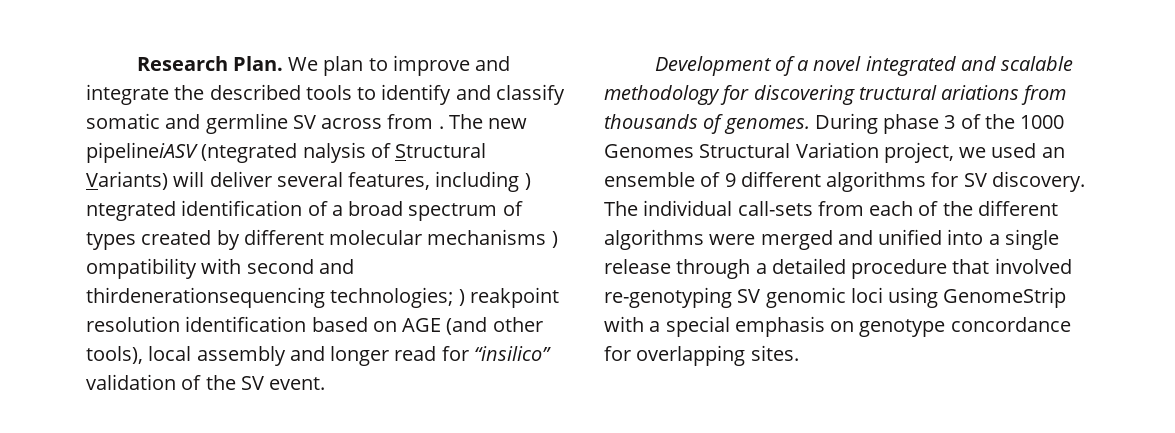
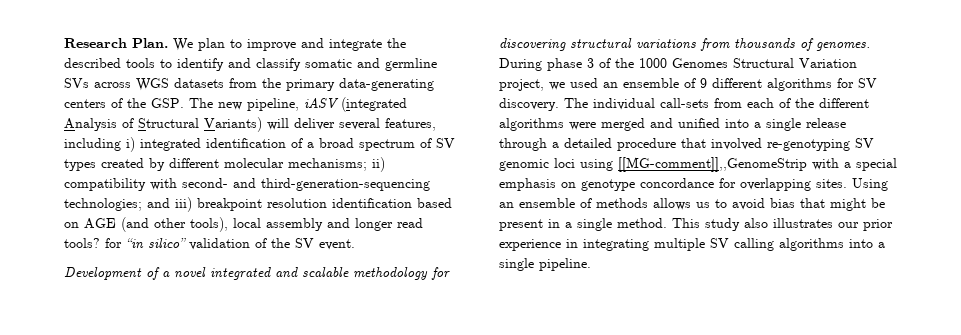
[292,114,528,129] [86,142,366,163] SV across from . The new pipelineiASV (ntegrated nalysis -> [64,78,434,91] [64,97,407,112] [64,118,117,131] SVs across WGS datasets from the primary data-generating centers of the GSP. The new pipeline, iASV (integrated Analysis
[524,173,531,190] [86,201,176,221] ) ntegrated -> [126,137,201,152] i) integrated
(523, 208) none -> [436,138,455,148] SV
[427,229,558,248] [86,258,354,279] [86,287,559,308] mechanisms ) ompatibility with second and thirdenerationsequencing technologies; ) reakpoint -> [288,157,385,172] [64,178,430,191] [64,197,262,212] mechanisms; ii) compatibility with second- and third-generation-sequencing technologies; and iii) breakpoint
[441,346,551,361] for “insilico” -> [64,238,186,249] tools? for “in silico”
[858,85,1020,100] tructural ariations -> [570,38,696,49] structural variations
[943,287,1067,308] GenomeStrip -> [618,157,807,172] [[MG-comment]],,GenomeStrip
(799, 353) none -> [852,178,888,191] [499,198,885,211] [499,218,893,231] [499,238,885,251] [499,258,591,271] Using an ensemble of methods allows us to avoid bias that might be present in a single method. This study also illustrates our prior experience in integrating multiple SV calling algorithms into a single pipeline.

